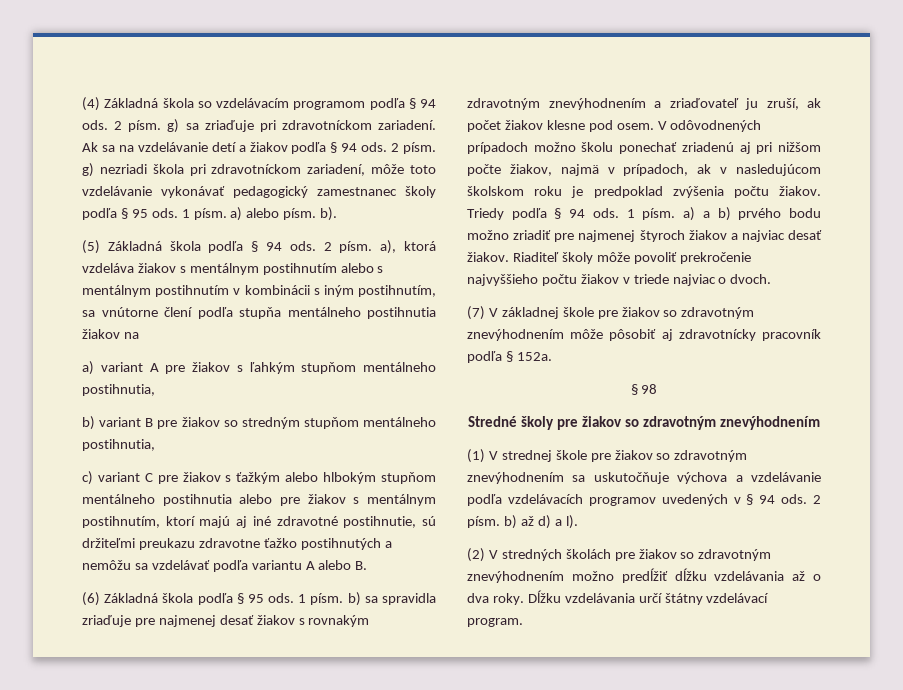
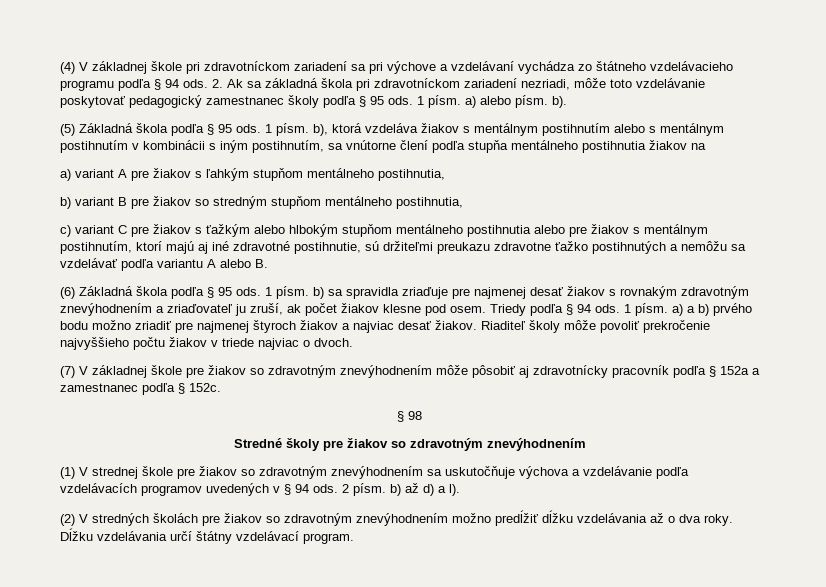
[104,98,436,110] [82,119,436,133] [82,142,436,154] [82,163,147,177] Základná škola so vzdelávacím programom podľa § 94 ods. 2 písm. g) sa zriaďuje pri zdravotníckom zariadení. Ak sa na vzdelávanie detí a žiakov podľa § 94 ods. 2 písm. g) nezriadi -> [79,61,733,74] [60,78,318,91] V základnej škole pri zdravotníckom zariadení sa pri výchove a vzdelávaní vychádza zo štátneho vzdelávacieho programu podľa § 94 ods. 2. Ak sa základná
[307,164,366,176] zariadení, -> [464,78,570,90] zariadení nezriadi,
[161,186,225,198] vykonávať -> [60,96,125,108] poskytovať
[266,240,397,254] 94 ods. 2 písm. a), -> [218,123,328,136] 95 ods. 1 písm. b),
[657,120,762,132] [467,142,821,154] [467,164,821,176] [467,186,821,198] V odôvodnených prípadoch možno školu ponechať zriadenú aj pri nižšom počte žiakov, najmä v prípadoch, ak v nasledujúcom školskom roku je predpoklad zvýšenia počtu žiakov. -> (486, 309) none
[516,352,552,361] 152a. -> [720,366,760,375] [60,383,221,395] 152a a zamestnanec podľa § 152c.

